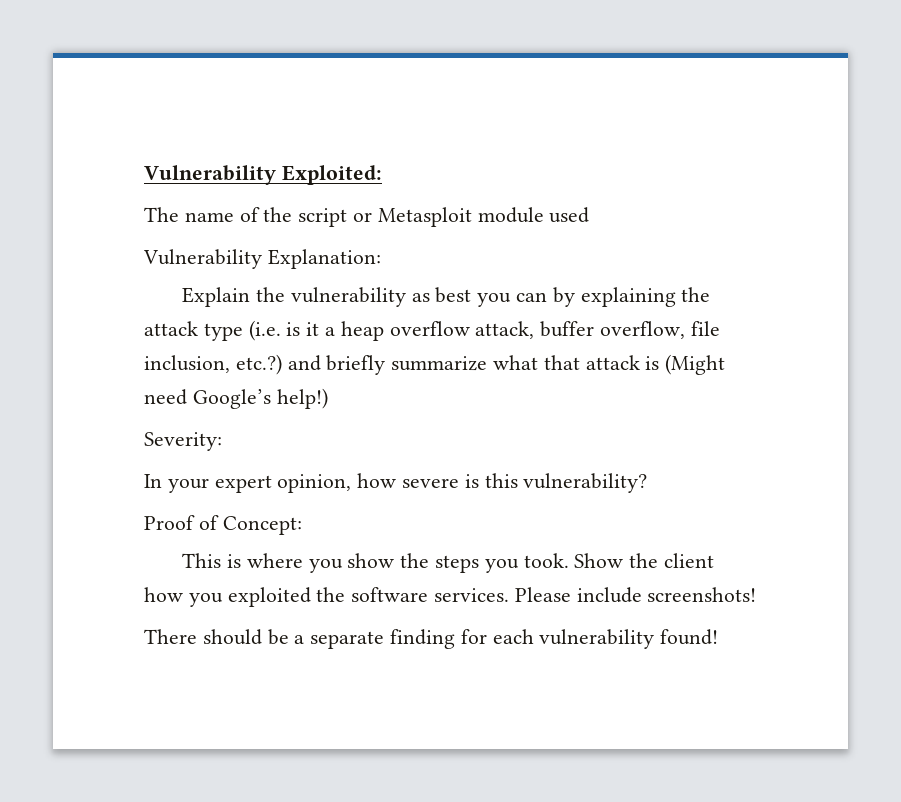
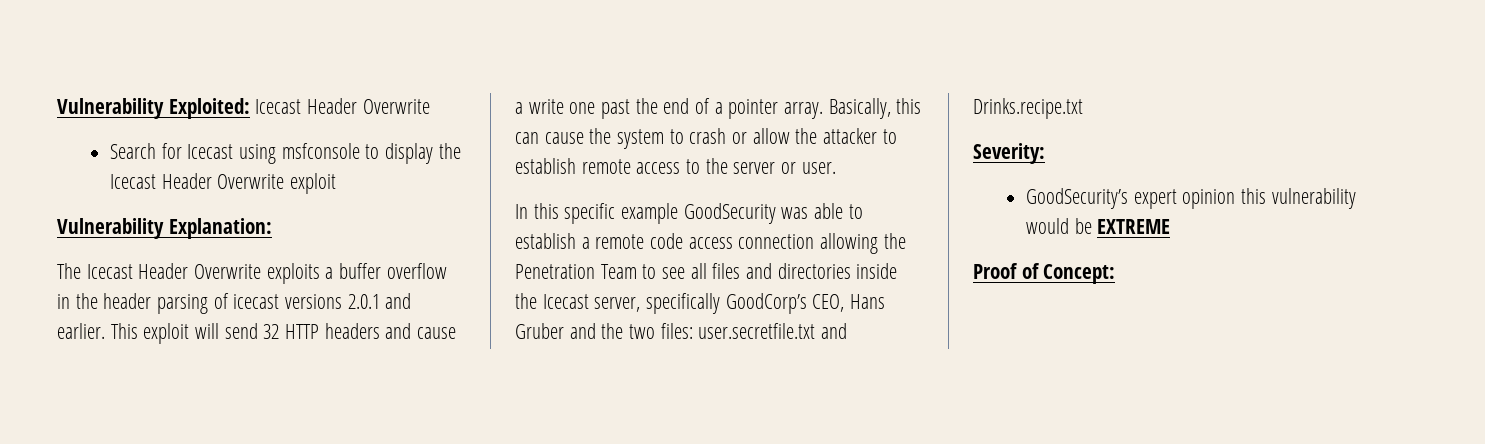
[144,207,590,227] [143,249,381,269] [182,287,711,307] [144,320,720,341] [144,354,726,375] [144,388,328,409] [144,432,222,451] [144,473,648,493] [144,515,302,535] [182,553,715,573] [144,587,757,607] [144,629,719,649] // The name of the script or Metasploit module used // Vulnerability Explanation: // Explain the vulnerability as best you can by explaining the attack type (i.e. is it a heap overflow attack, buffer overflow, file inclusion, etc.?) and briefly summarize what that attack is (Might need Google’s help!) // Severity: // In your expert opinion, how severe is this vulnerability? // Proof of Concept: // This is where you show the steps you took. Show the client how you exploited the software services. Please include screenshots! // There should be a separate finding for each vulnerability found! -> [255,98,430,114] [109,143,461,164] [109,173,336,194] [57,218,272,239] [57,263,447,284] [57,293,412,314] [57,323,457,344] [515,98,922,119] [515,128,897,149] [515,158,836,174] [515,203,863,224] [515,233,906,254] [515,263,898,279] [515,293,886,314] [515,323,848,339] [973,98,1083,119] [973,143,1045,164] [1025,188,1356,209] [1025,218,1171,234] [973,263,1116,284] Icecast Header Overwrite // Search for Icecast using msfconsole to display the Icecast Header Overwrite exploit // Vulnerability Explanation: // The Icecast Header Overwrite exploits a buffer overflow in the header parsing of icecast versions 2.0.1 and earlier. This exploit will send 32 HTTP headers and cause a write one past the end of a pointer array. Basically, this can cause the system to crash or allow the attacker to establish remote access to the server or user. // In this specific example GoodSecurity was able to establish a remote code access connection allowing the Penetration Team to see all files and directories inside the Icecast server, specifically GoodCorp’s CEO, Hans Gruber and the two files: user.secretfile.txt and Drinks.recipe.txt // Severity: // GoodSecurity’s expert opinion this vulnerability would be EXTREME // Proof of Concept:

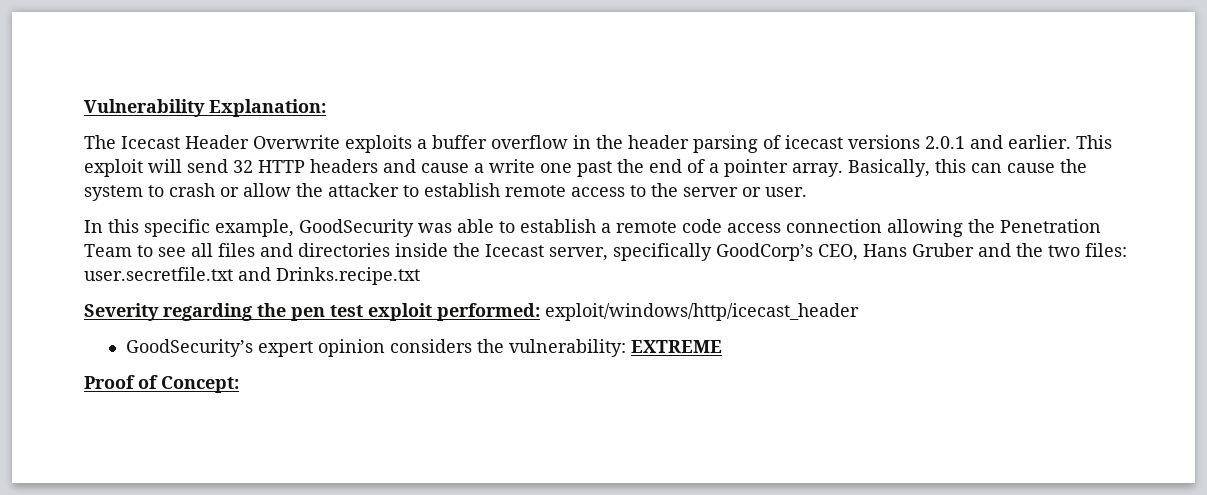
[57,98,430,119] [109,143,461,164] [109,173,336,194] [57,218,164,239] Vulnerability Exploited: Icecast Header Overwrite // Search for Icecast using msfconsole to display the Icecast Header Overwrite exploit // Vulnerability -> [84,99,205,117] Vulnerability
[621,203,679,224] example -> [215,219,294,237] example,
[973,143,1045,164] Severity: -> [84,303,859,321] Severity regarding the pen test exploit performed: exploit/windows/http/icecast_header
[1240,188,1356,209] [1025,218,1092,234] this vulnerability would be -> [389,339,626,357] considers the vulnerability:

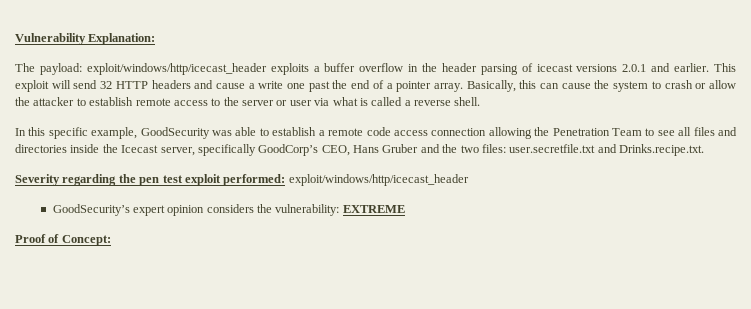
[121,135,340,149] Icecast Header Overwrite -> [39,63,267,75] payload: exploit/windows/http/icecast_header
[765,187,807,197] user. -> [289,97,481,106] user via what is called a reverse shell.
[276,267,420,285] Drinks.recipe.txt -> [619,144,704,156] Drinks.recipe.txt.

